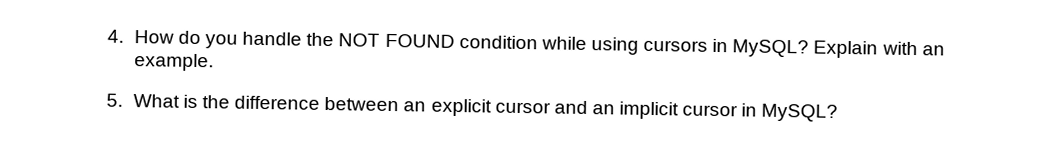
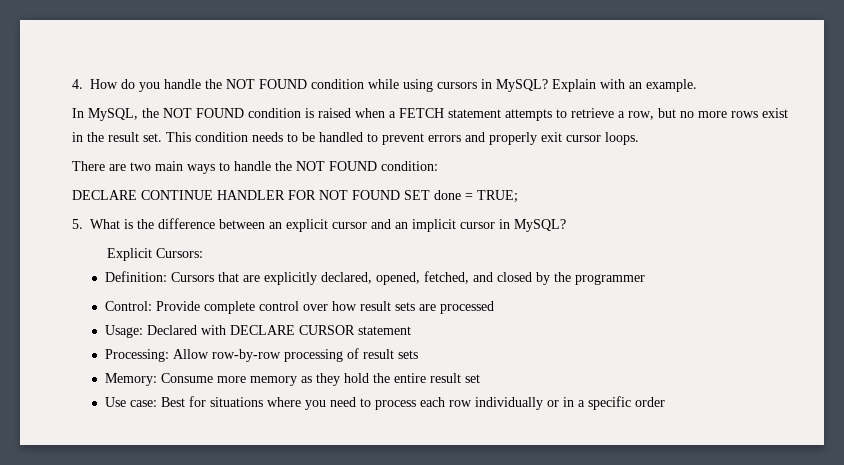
(214, 62) none -> [72,108,789,121] [72,132,640,145] [72,161,439,174] [72,190,519,203] // In MySQL, the NOT FOUND condition is raised when a FETCH statement attempts to retrieve a row, but no more rows exist in the result set. This condition needs to be handled to prevent errors and properly exit cursor loops. // There are two main ways to handle the NOT FOUND condition: // DECLARE CONTINUE HANDLER FOR NOT FOUND SET done = TRUE;
(839, 112) none -> [106,248,203,261] [104,271,645,285] [104,301,494,314] [104,325,411,338] [104,348,418,362] [104,373,480,386] [104,396,665,410] // Explicit Cursors: // Definition: Cursors that are explicitly declared, opened, fetched, and closed by the programmer // Control: Provide complete control over how result sets are processed // Usage: Declared with DECLARE CURSOR statement // Processing: Allow row-by-row processing of result sets // Memory: Consume more memory as they hold the entire result set // Use case: Best for situations where you need to process each row individually or in a specific order

